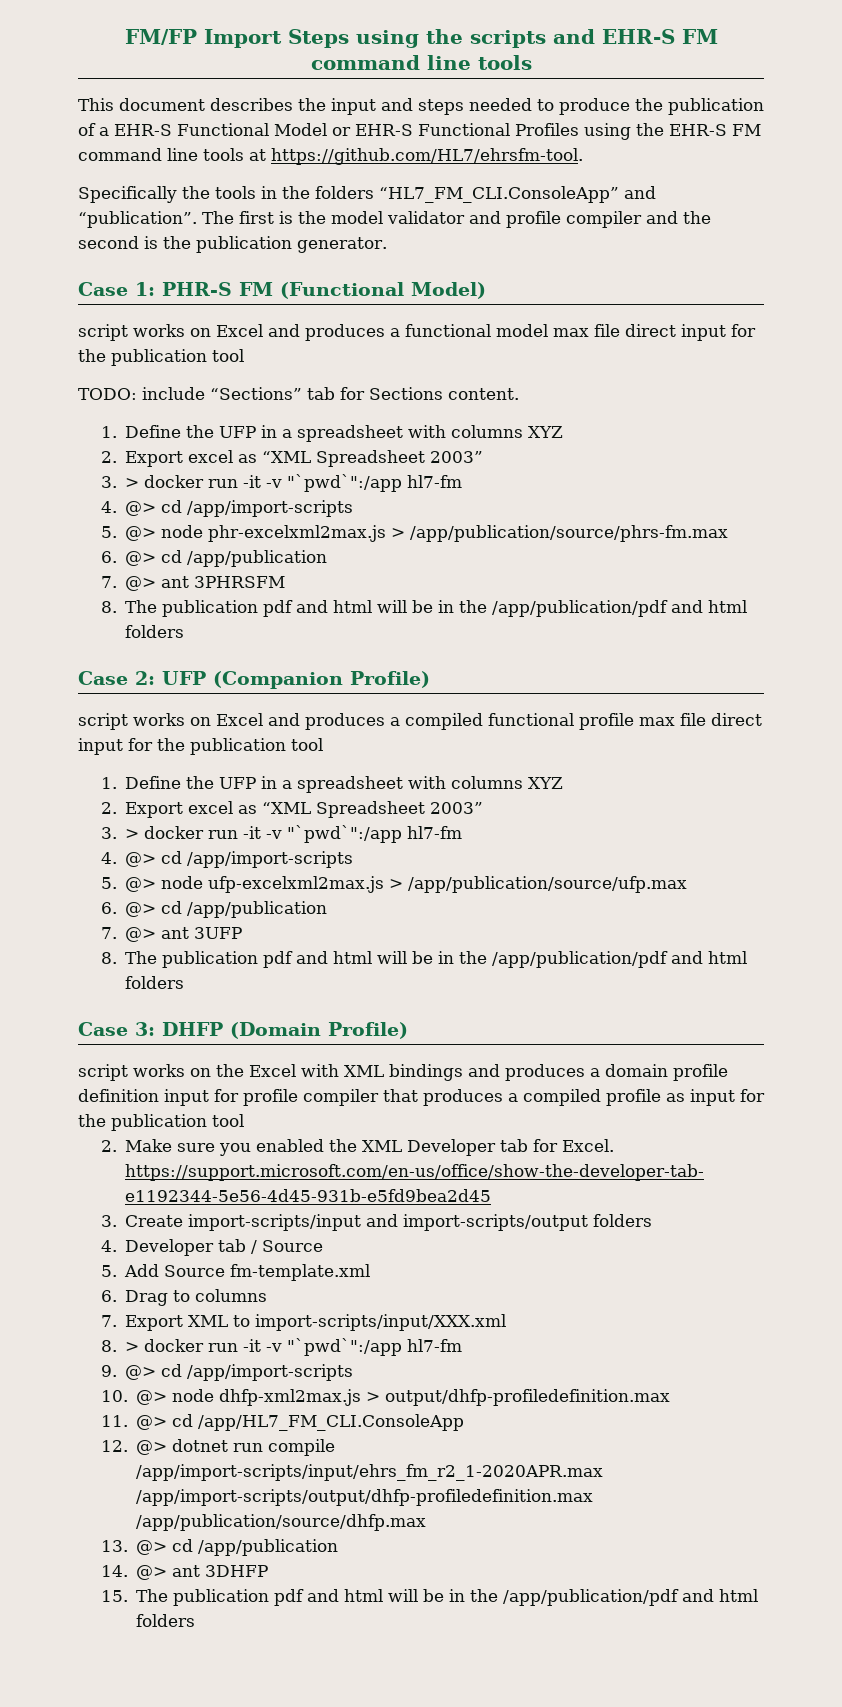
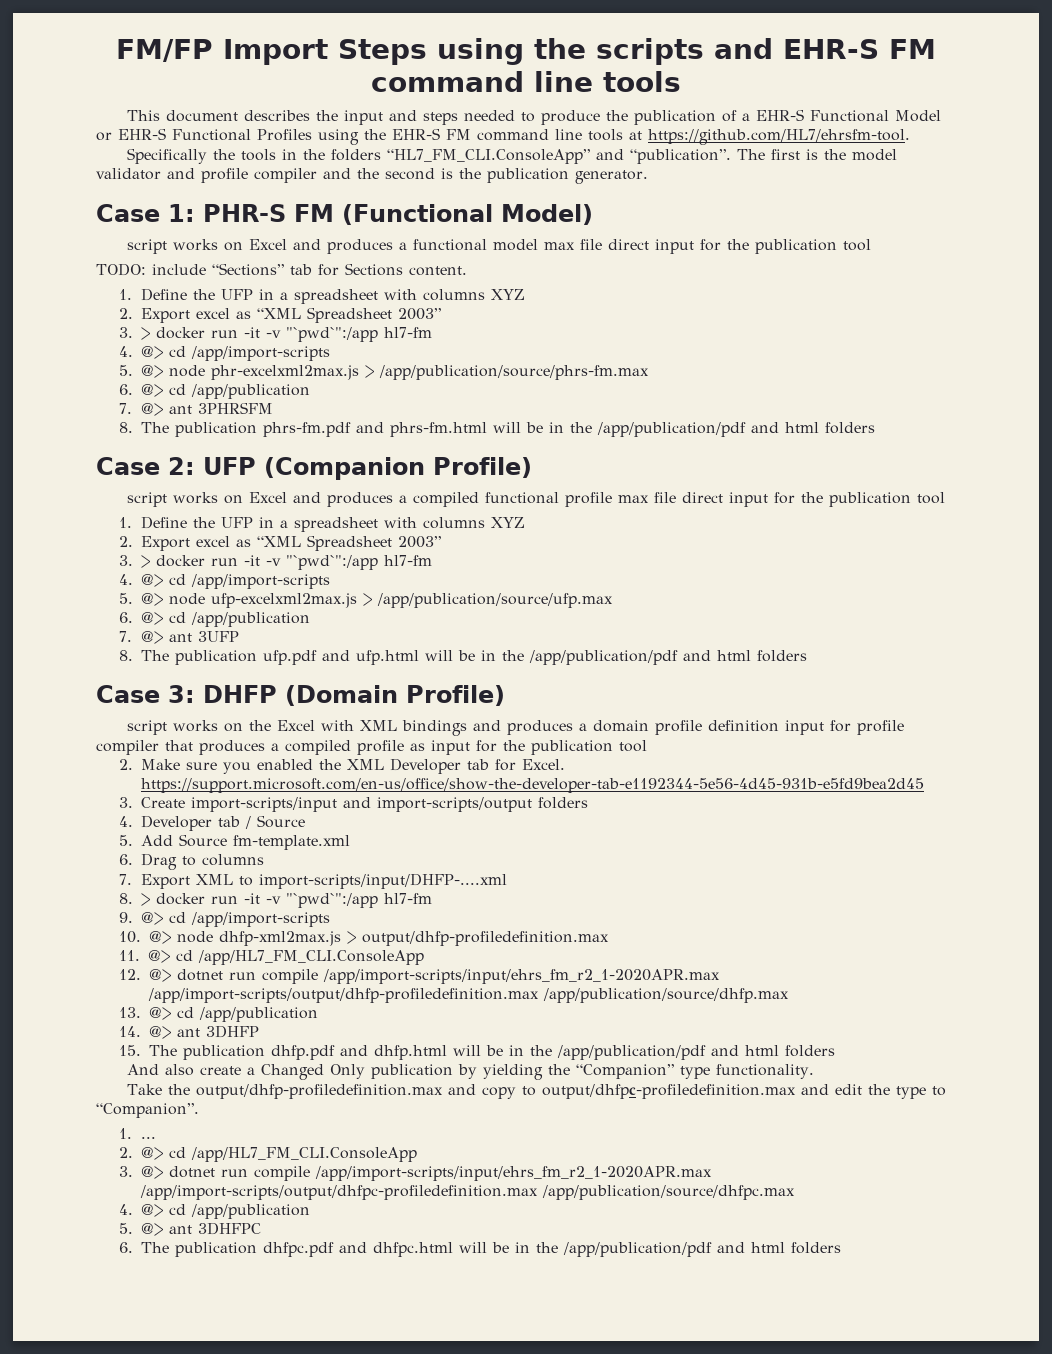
[263,600,373,617] pdf and html -> [263,422,488,437] phrs-fm.pdf and phrs-fm.html
[263,951,373,968] pdf and html -> [263,650,420,665] ufp.pdf and ufp.html
[255,1314,507,1331] import-scripts/input/XXX.xml -> [259,873,508,889] import-scripts/input/DHFP-....xml
[274,1589,759,1606] [136,1614,196,1627] pdf and html will be in the /app/publication/pdf and html folders -> [270,1045,835,1060] [126,1064,814,1080] [126,1084,946,1099] [96,1103,199,1118] [118,1128,157,1139] [118,1147,418,1162] [118,1166,713,1181] [140,1185,796,1200] [118,1204,311,1219] [118,1222,262,1236] [118,1242,842,1257] dhfp.pdf and dhfp.html will be in the /app/publication/pdf and html folders // And also create a Changed Only publication by yielding the “Companion” type functionality. // Take the output/dhfp-profiledefinition.max and copy to output/dhfpc-profiledefinition.max and edit the type to “Companion”. // 1. ... // 2. @> cd /app/HL7_FM_CLI.ConsoleApp // 3. @> dotnet run compile /app/import-scripts/input/ehrs_fm_r2_1-2020APR.max /app/import-scripts/output/dhfpc-profiledefinition.max /app/publication/source/dhfpc.max // 4. @> cd /app/publication // 5. @> ant 3DHFPC // 6. The publication dhfpc.pdf and dhfpc.html will be in the /app/publication/pdf and html folders

